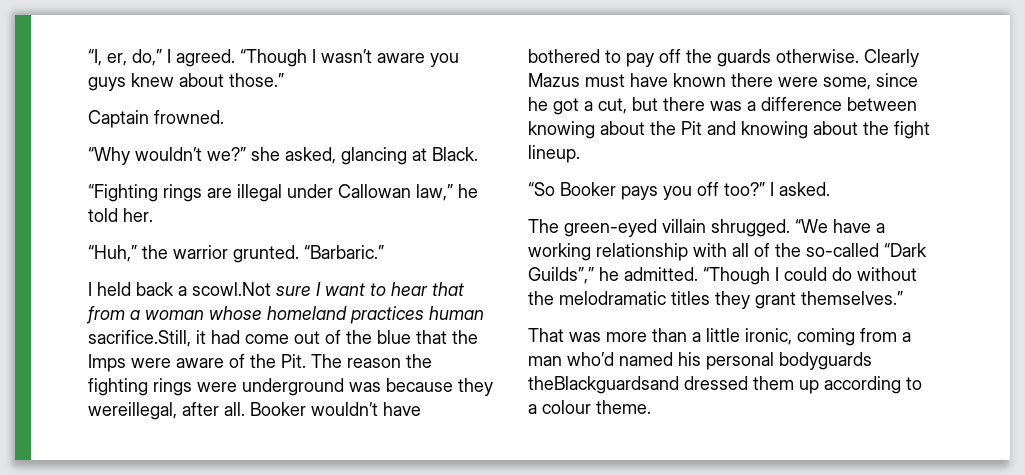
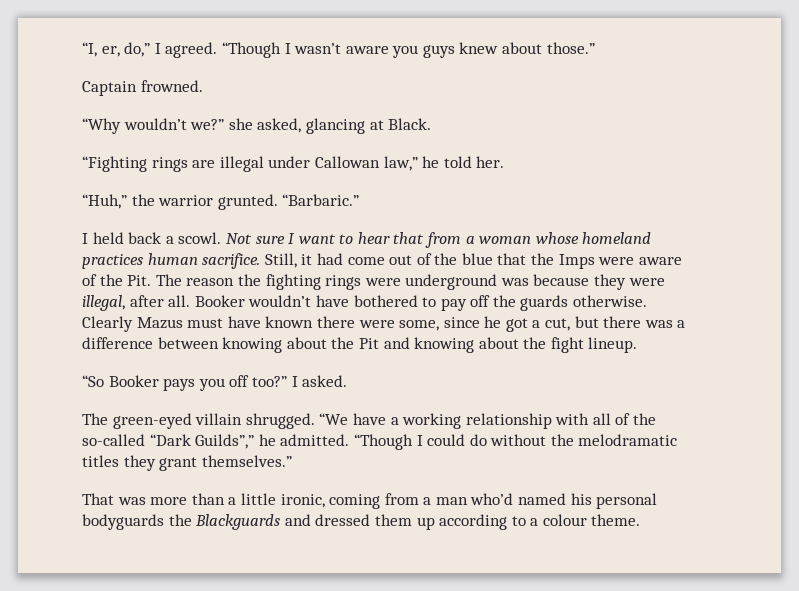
[192,282,271,296] scowl.Not -> [178,232,252,244] scowl. Not
[88,330,191,347] sacrifice.Still, -> [202,253,297,269] sacrifice. Still,
[88,402,177,420] wereillegal, -> [628,278,665,286] [82,295,125,311] were illegal,
[528,376,679,394] theBlackguardsand -> [168,514,311,530] the Blackguards and

